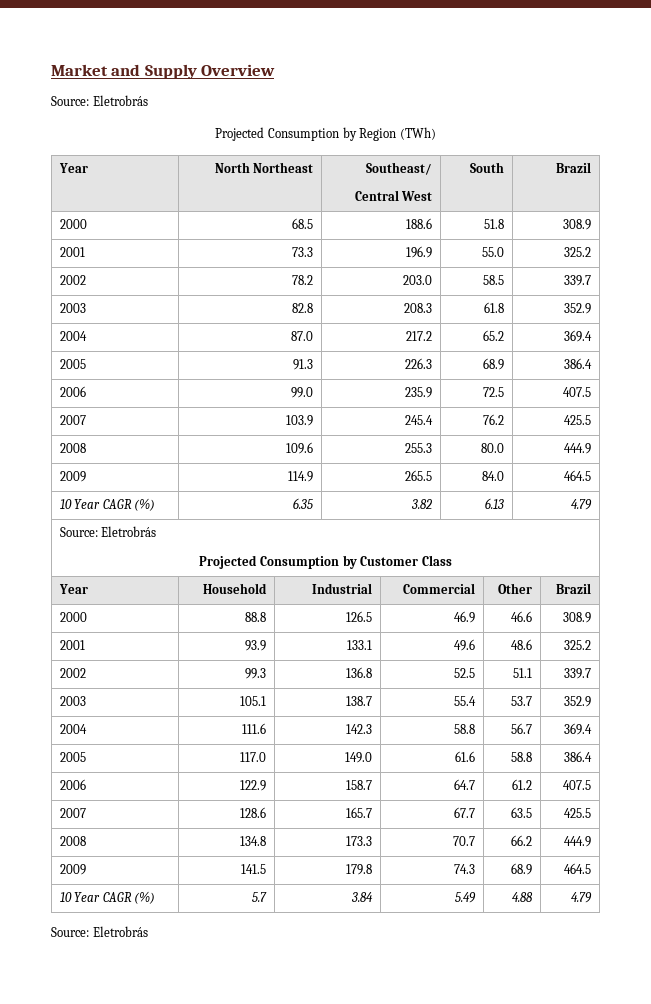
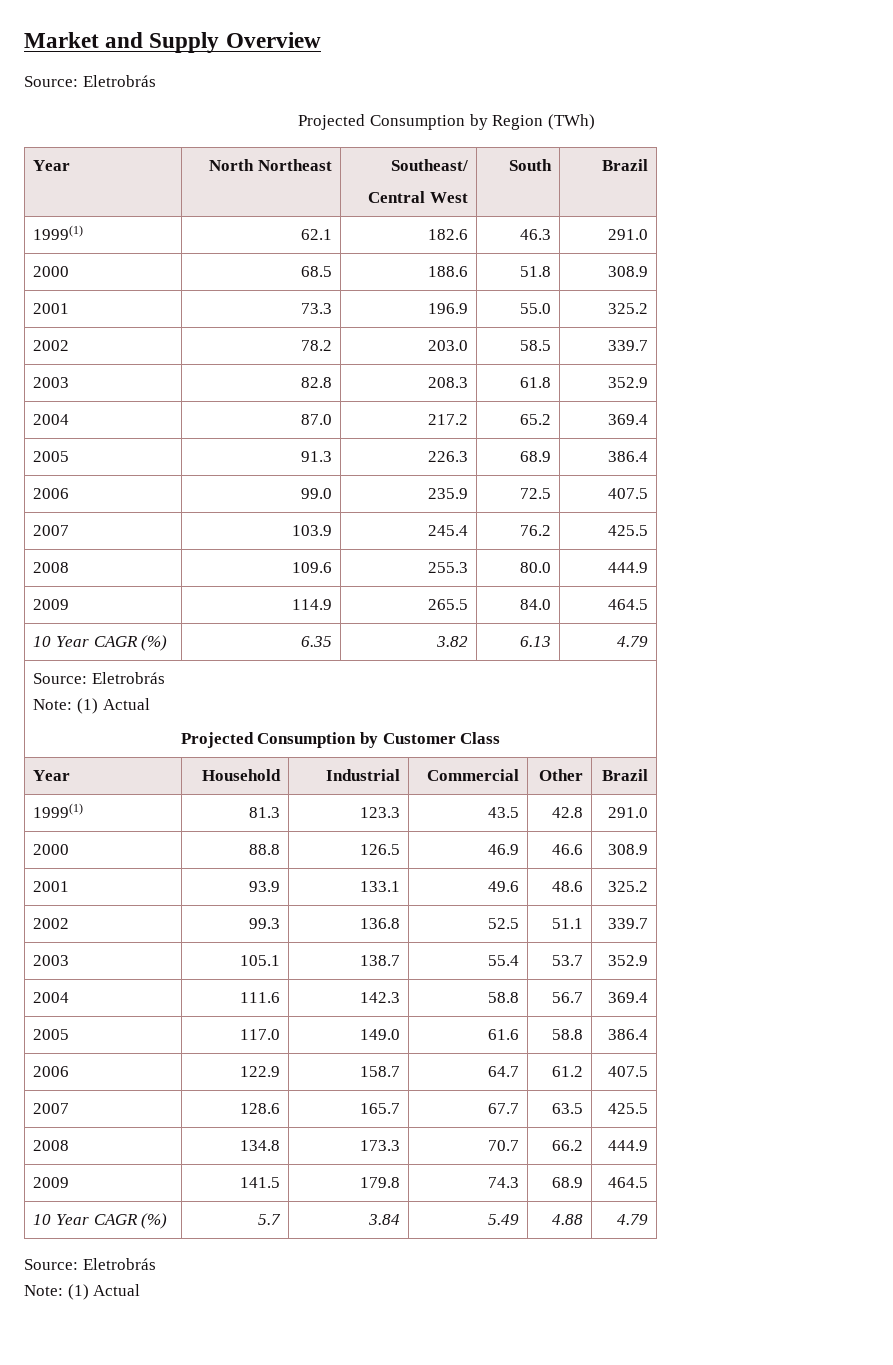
(592, 167) none -> [33,225,84,240] [300,229,332,240] [427,229,468,240] [519,229,551,240] [607,229,648,240] // 1999(1) | 62.1 | 182.6 | 46.3 | 291.0
(157, 531) none -> [33,698,150,714] // Note: (1) Actual
(592, 588) none -> [33,803,84,818] [248,807,280,818] [359,807,400,818] [487,807,519,818] [551,807,583,818] [607,807,648,818] // 1999(1) | 81.3 | 123.3 | 43.5 | 42.8 | 291.0
(148, 931) none -> [24,1284,141,1300] // Note: (1) Actual

